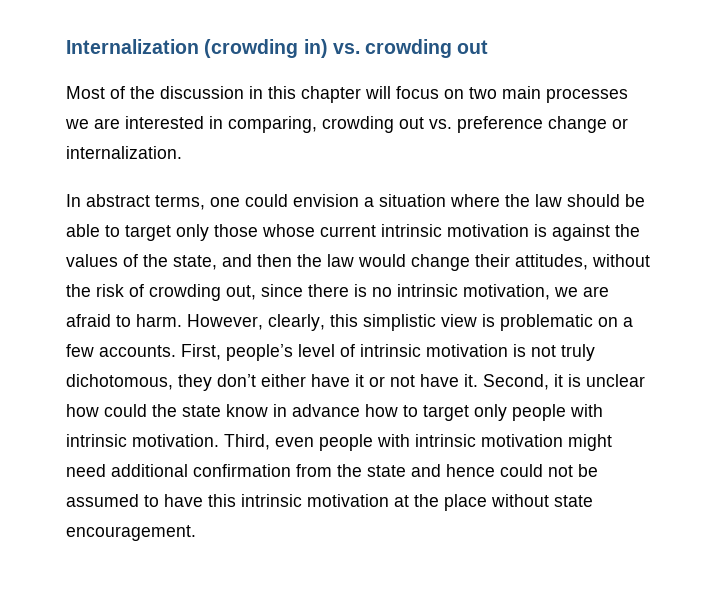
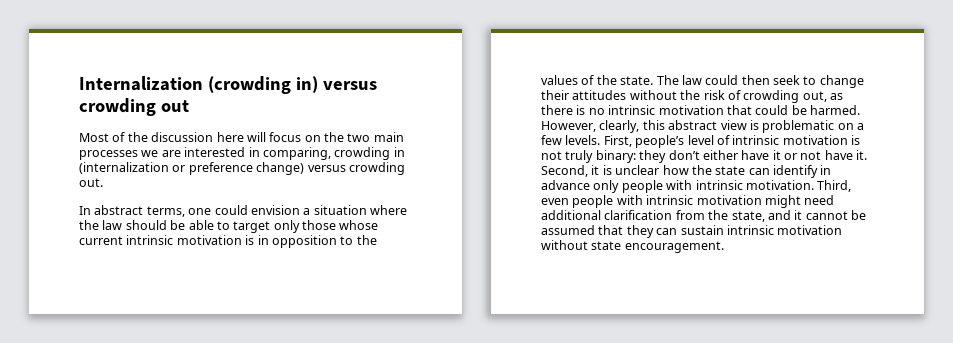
[332,43,360,54] vs. -> [322,81,377,90] versus
[249,86,361,103] in this chapter -> [216,132,244,142] here
(464, 94) none -> [324,132,344,142] the
[399,116,628,133] [66,146,182,159] out vs. preference change or internalization. -> [393,147,405,157] [79,162,405,175] [79,178,103,187] in (internalization or preference change) versus crowding out.
[552,224,610,241] against -> [257,235,354,248] in opposition to
[173,254,406,270] state, and then the law would -> [620,75,817,85] state. The law could then seek to
[515,254,588,270] attitudes, -> [572,90,627,100] attitudes
[261,284,303,297] since -> [830,93,843,100] as
[463,284,609,300] [66,314,182,327] motivation, we are afraid to harm. -> [658,105,860,115] motivation that could be harmed.
[363,314,436,331] simplistic -> [668,120,718,130] abstract
[99,345,176,357] accounts. -> [565,135,601,145] levels.
[66,374,173,390] dichotomous, -> [595,150,636,163] binary:
[104,404,469,421] could the state know in advance how to target -> [691,165,832,178] [541,180,590,190] the state can identify in advance
[193,464,291,477] confirmation -> [604,210,673,220] clarification
[367,464,598,477] [66,494,487,511] state and hence could not be assumed to have this intrinsic motivation at the place -> [731,210,866,222] [541,225,843,238] state, and it cannot be assumed that they can sustain intrinsic motivation

